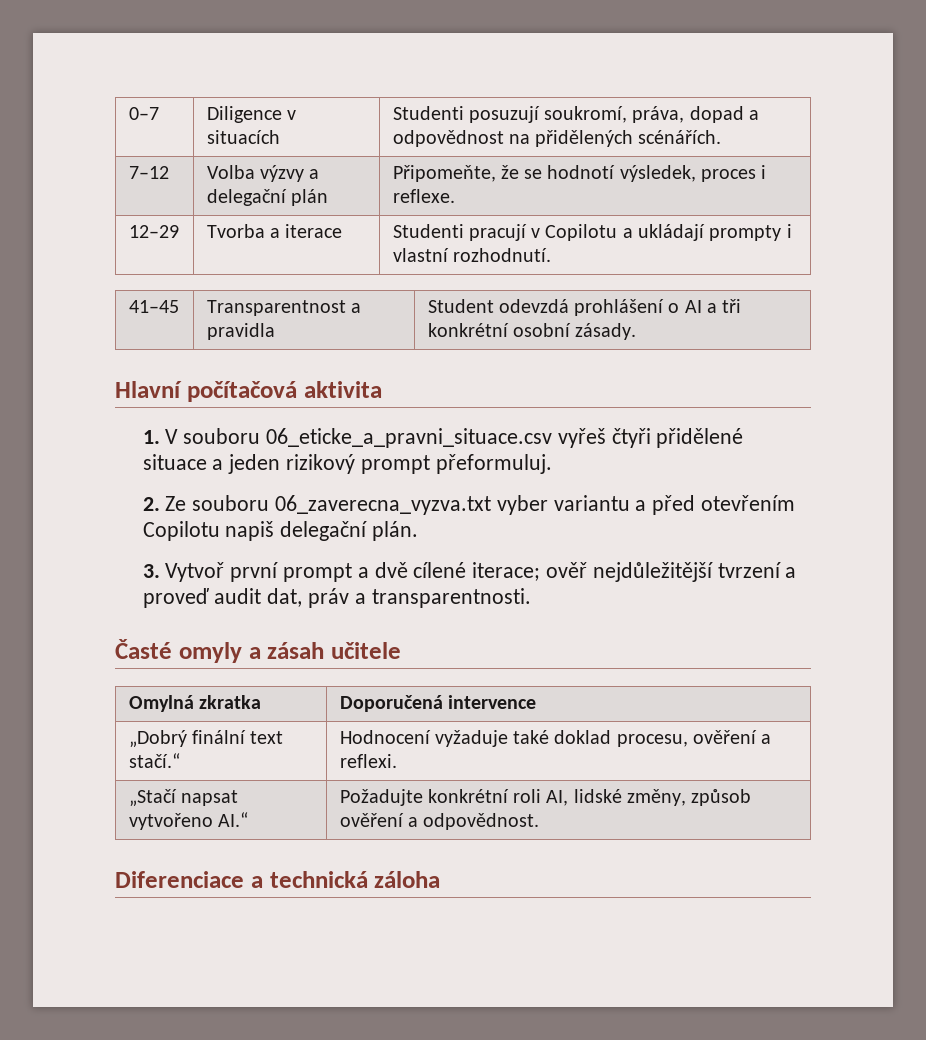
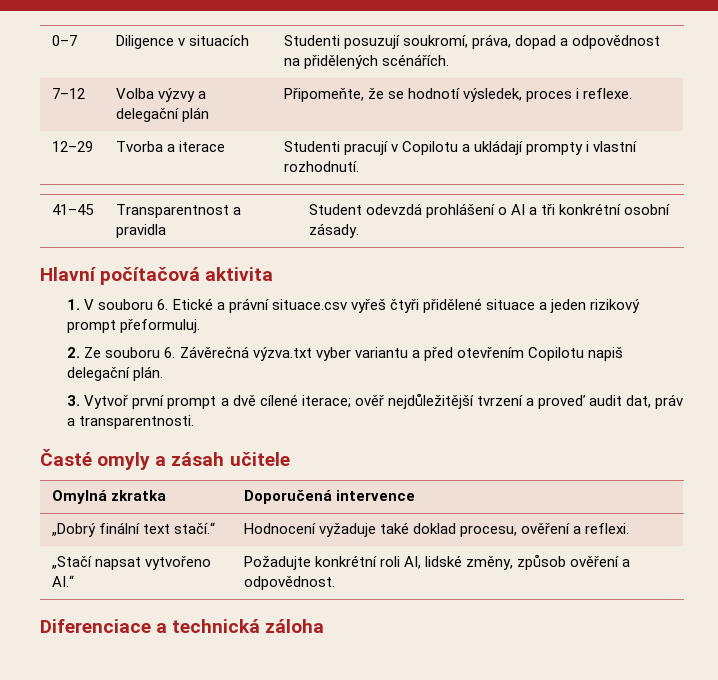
[265,428,552,448] 06_eticke_a_pravni_situace.csv -> [157,298,347,313] 6. Etické a právní situace.csv
[274,495,491,515] 06_zaverecna_vyzva.txt -> [164,346,312,361] 6. Závěrečná výzva.txt

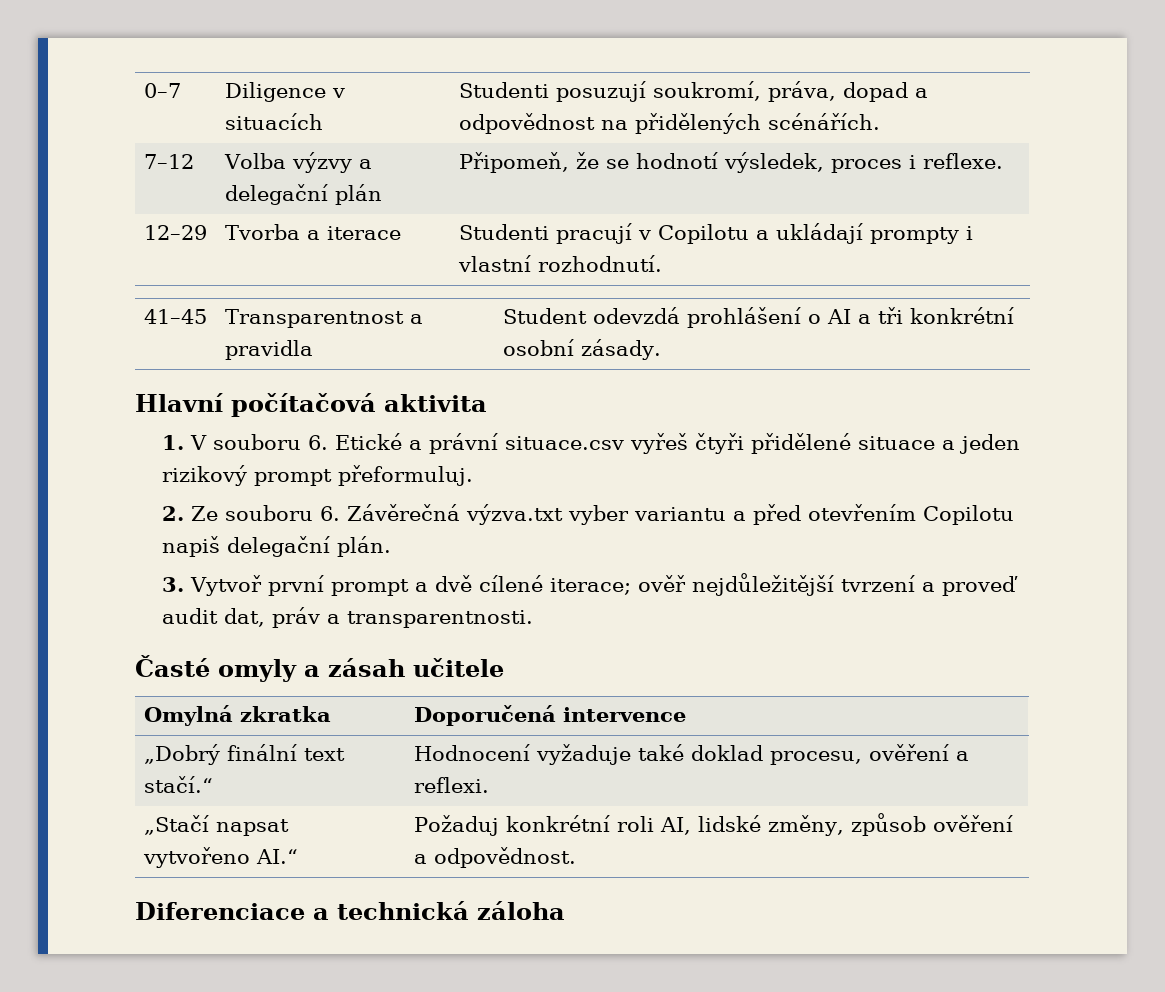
[283,88,364,102] Připomeňte, -> [458,152,569,173] Připomeň,
[243,556,311,570] Požadujte -> [413,815,499,836] Požaduj

